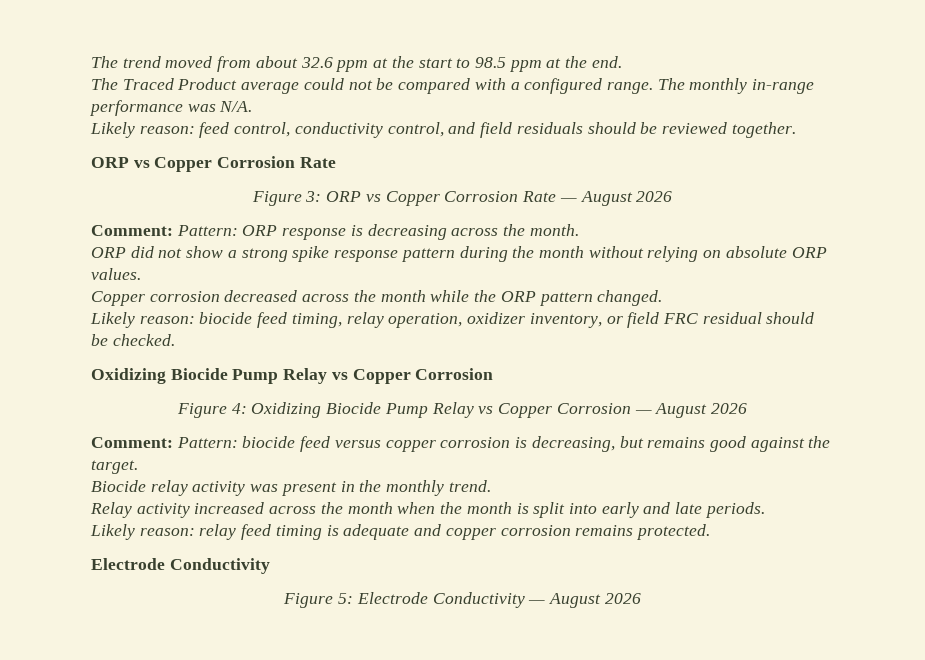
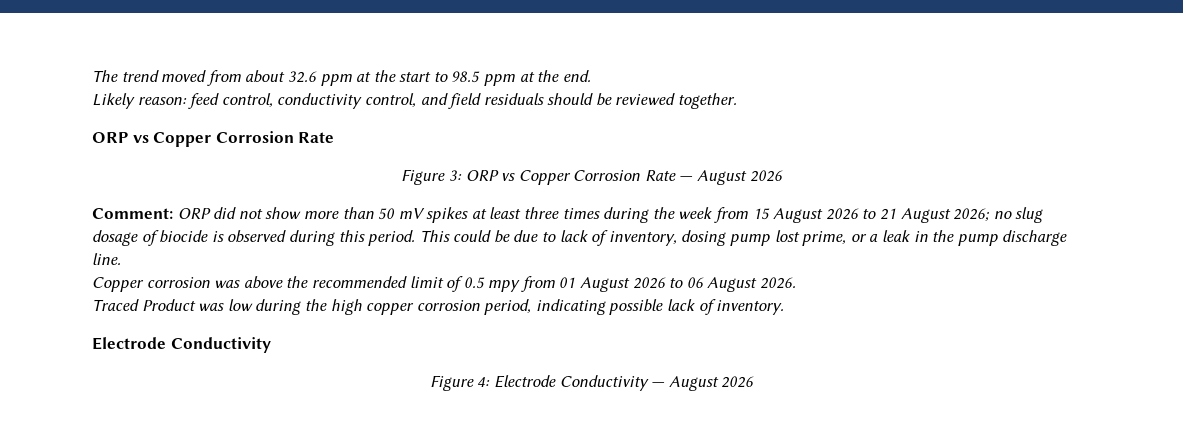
[91,78,815,94] [89,100,253,116] // The Traced Product average could not be compared with a configured range. The monthly in-range performance was N/A. -> (591, 76) none
[176,224,579,240] [91,246,827,262] [91,268,141,280] [91,290,663,306] [90,312,815,328] [91,334,175,346] [91,368,494,384] [177,402,747,418] [91,436,831,452] [91,460,138,474] [91,480,491,496] [90,502,765,518] [90,524,710,540] Pattern: ORP response is decreasing across the month. // ORP did not show a strong spike response pattern during the month without relying on absolute ORP values. // Copper corrosion decreased across the month while the ORP pattern changed. // Likely reason: biocide feed timing, relay operation, oxidizer inventory, or field FRC residual should be checked. // Oxidizing Biocide Pump Relay vs Copper Corrosion // Figure 4: Oxidizing Biocide Pump Relay vs Copper Corrosion — August 2026 // Comment: Pattern: biocide feed versus copper corrosion is decreasing, but remains good against the target. // Biocide relay activity was present in the monthly trend. // Relay activity increased across the month when the month is split into early and late periods. // Likely reason: relay feed timing is adequate and copper corrosion remains protected. -> [177,207,1044,223] [92,230,1068,246] [92,253,121,265] [92,276,797,292] [92,299,785,315] ORP did not show more than 50 mV spikes at least three times during the week from 15 August 2026 to 21 August 2026; no slug dosage of biocide is observed during this period. This could be due to lack of inventory, dosing pump lost prime, or a leak in the pump discharge line. // Copper corrosion was above the recommended limit of 0.5 mpy from 01 August 2026 to 06 August 2026. // Traced Product was low during the high copper corrosion period, indicating possible lack of inventory.
[338,593,354,604] 5: -> [477,377,491,387] 4:

